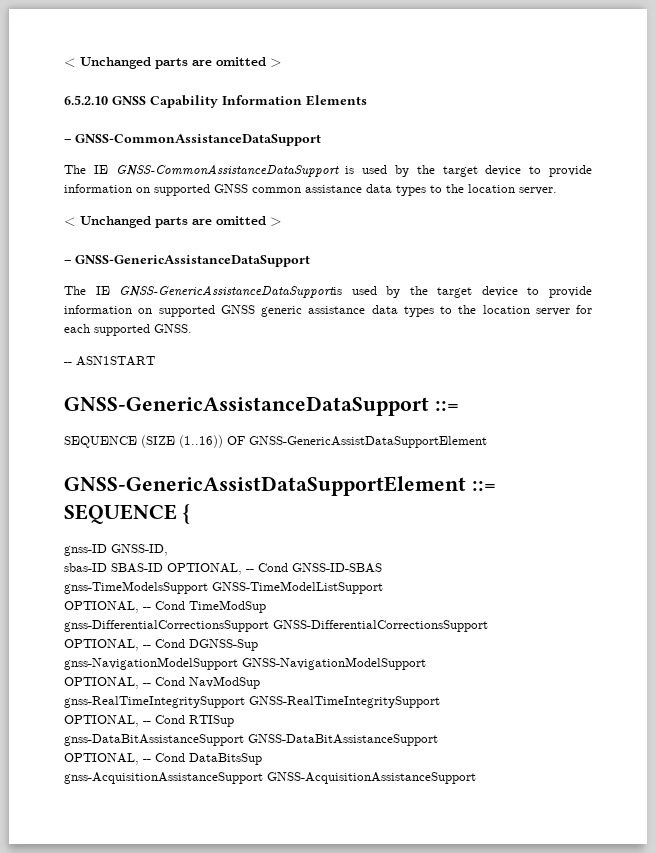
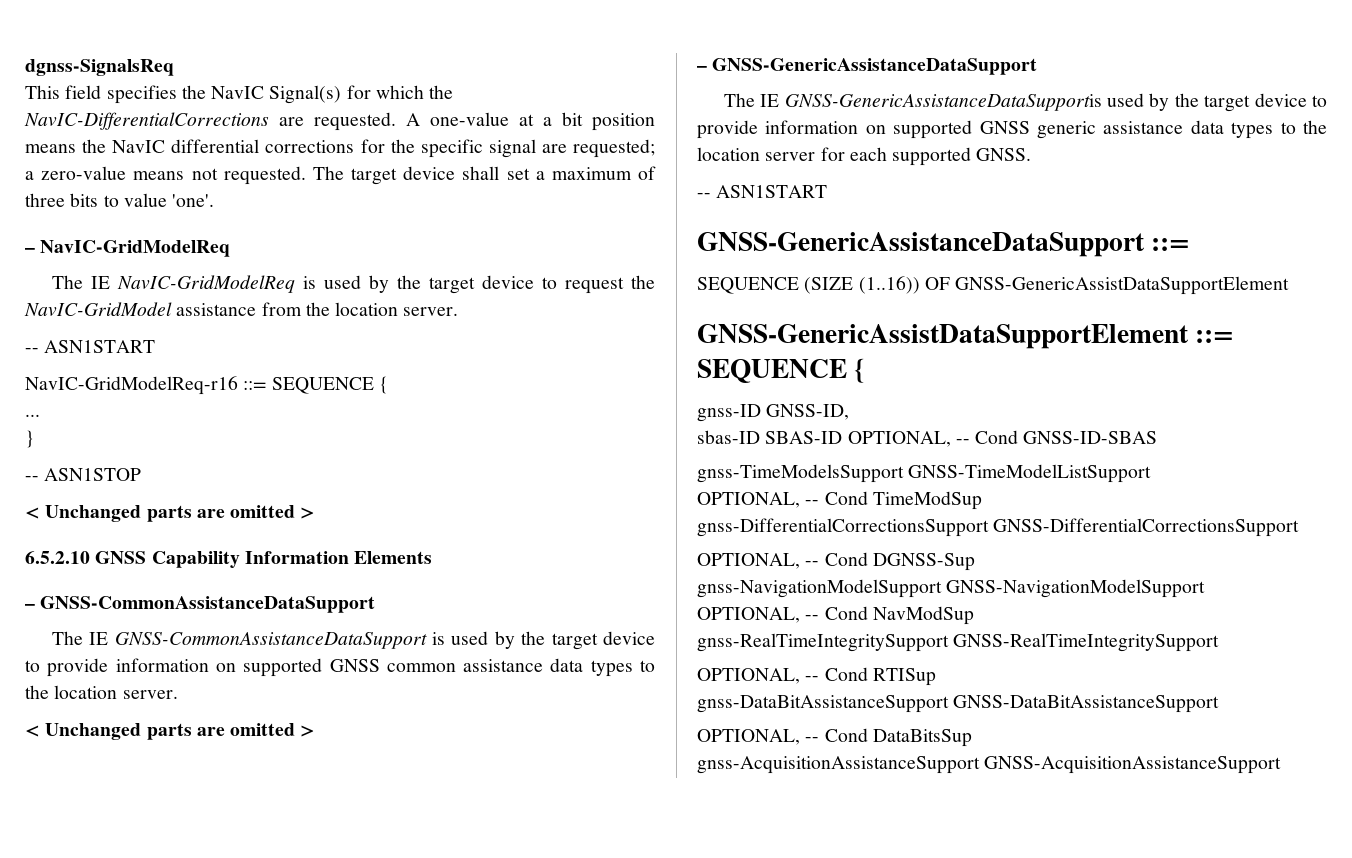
(64, 62) none -> [25,59,174,76] [25,85,454,104] [24,112,655,131] [25,139,656,158] [25,166,656,185] [25,193,215,207] [25,240,231,257] [51,275,655,294] [24,302,459,316] [25,340,156,353] [25,376,388,395] [25,414,40,417] [25,430,34,448] [25,468,142,481] dgnss-SignalsReq // This field specifies the NavIC Signal(s) for which the NavIC-DifferentialCorrections are requested. A one-value at a bit position means the NavIC differential corrections for the specific signal are requested; a zero-value means not requested. The target device shall set a maximum of three bits to value 'one'. // – NavIC-GridModelReq // The IE NavIC-GridModelReq is used by the target device to request the NavIC-GridModel assistance from the location server. // -- ASN1START // NavIC-GridModelReq-r16 ::= SEQUENCE { // ... // } // -- ASN1STOP //

